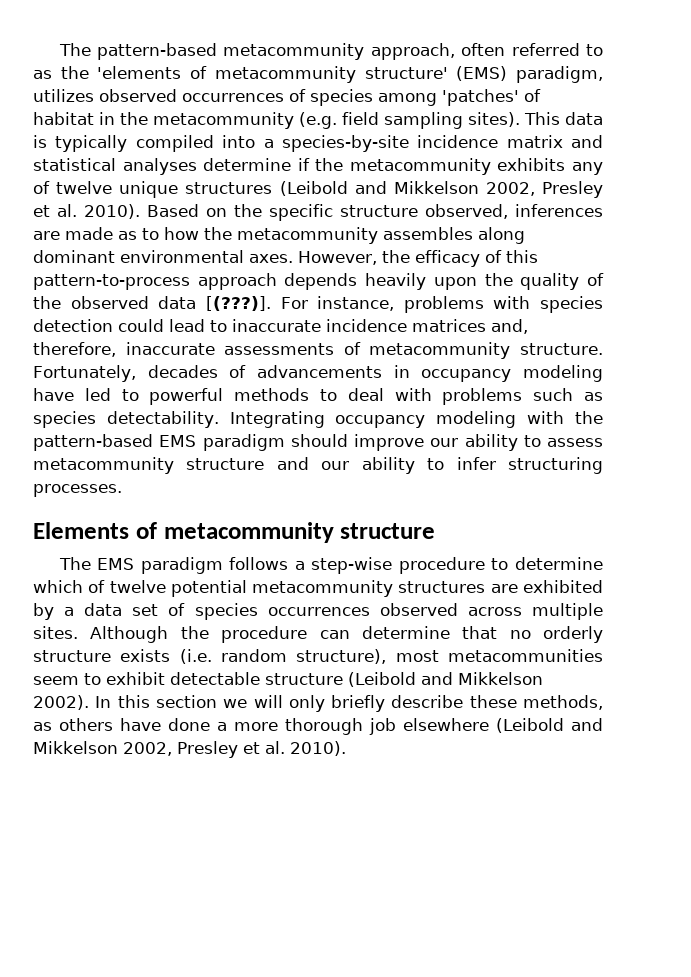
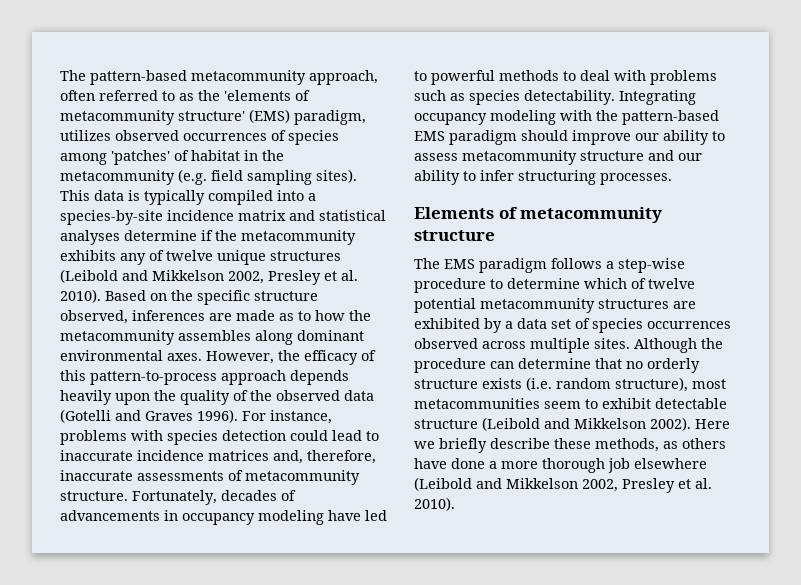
[205,296,271,311] [(???)]. -> [60,409,238,423] (Gotelli and Graves 1996).
[95,695,325,712] In this section we will only -> [695,419,730,429] [414,441,435,449] Here we

